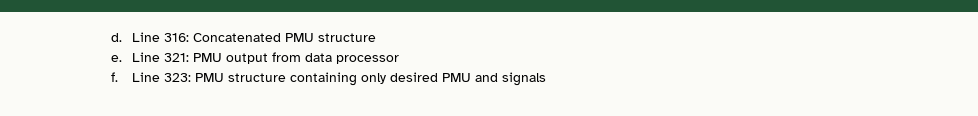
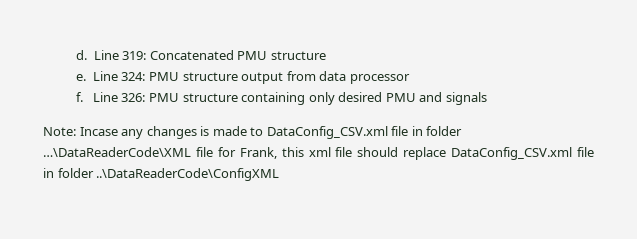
[163,33,189,42] 316: -> [122,51,147,60] 319:
[163,53,222,62] 321: PMU -> [121,72,238,81] 324: PMU structure
[163,73,191,82] 323: -> [121,93,146,102] 326:
(546, 79) none -> [43,126,463,139] [43,147,594,160] [43,168,280,181] // Note: Incase any changes is made to DataConfig_CSV.xml file in folder …\DataReaderCode\XML file for Frank, this xml file should replace DataConfig_CSV.xml file in folder ..\DataReaderCode\ConfigXML

